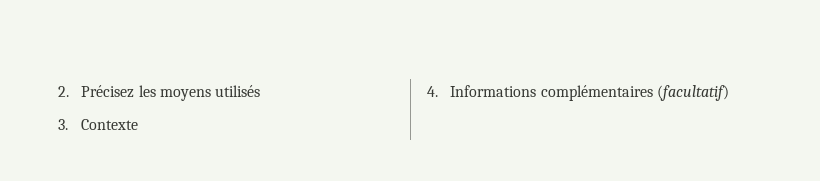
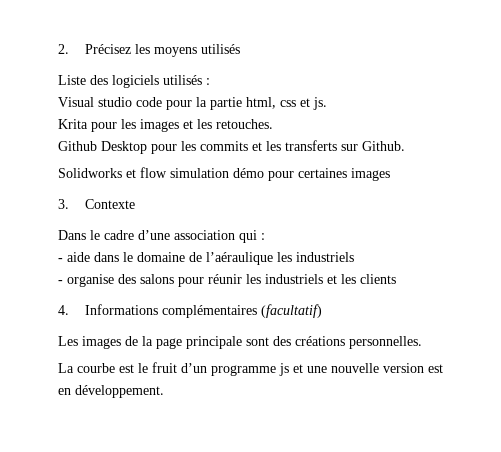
[58,119,139,130] [427,85,730,101] 3. Contexte // 4. Informations complémentaires (facultatif) -> [58,75,210,88] [58,97,327,110] [58,119,273,132] [58,140,405,154] [58,167,390,181] [58,199,136,209] [58,230,265,243] [58,252,354,265] [58,274,396,287] [58,304,323,318] [58,336,422,349] [58,362,443,376] [58,385,164,398] Liste des logiciels utilisés : // Visual studio code pour la partie html, css et js. // Krita pour les images et les retouches. // Github Desktop pour les commits et les transferts sur Github. // Solidworks et flow simulation démo pour certaines images // 3. Contexte // Dans le cadre d’une association qui : // - aide dans le domaine de l’aéraulique les industriels // - organise des salons pour réunir les industriels et les clients // 4. Informations complémentaires (facultatif) // Les images de la page principale sont des créations personnelles. // La courbe est le fruit d’un programme js et une nouvelle version est en développement.

